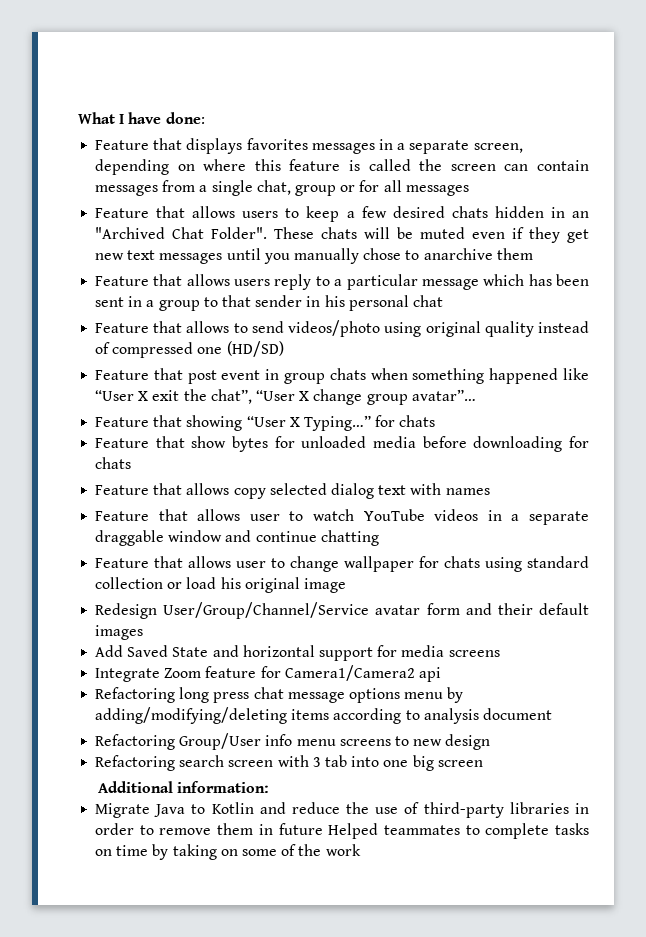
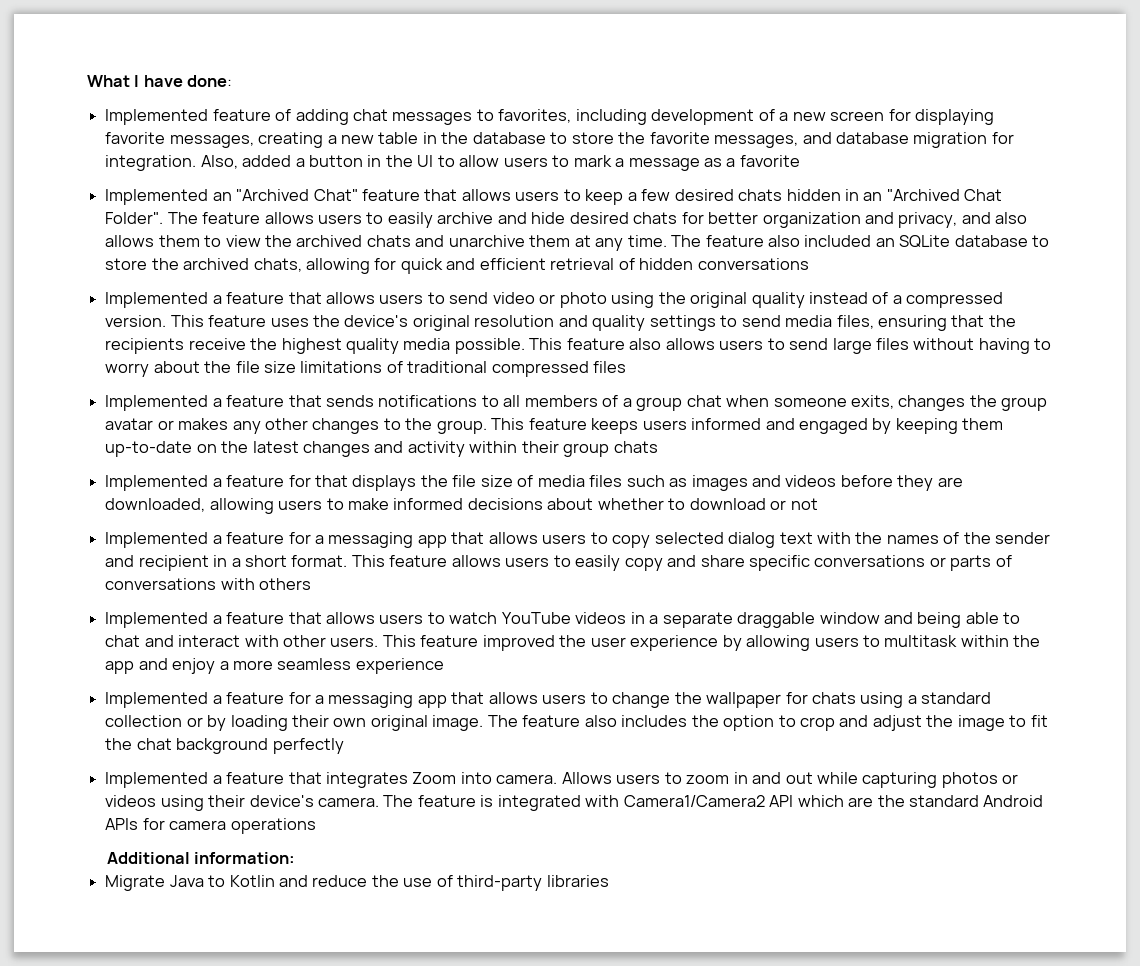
[95,138,523,154] [95,159,589,175] [95,180,469,196] [95,208,150,218] Feature that displays favorites messages in a separate screen, depending on where this feature is called the screen can contain messages from a single chat, group or for all messages // Feature -> [105,109,994,125] [105,132,1014,148] [105,155,800,171] [105,189,420,205] Implemented feature of adding chat messages to favorites, including development of a new screen for displaying favorite messages, creating a new table in the database to store the favorite messages, and database migration for integration. Also, added a button in the UI to allow users to mark a message as a favorite // Implemented an "Archived Chat" feature
[274,227,589,243] [95,248,533,264] [95,274,589,290] [95,295,443,311] [95,320,589,337] [95,341,284,358] [95,368,589,384] [95,389,476,405] [95,415,436,431] [95,436,589,452] [95,457,132,469] [95,483,230,495] These chats will be muted even if they get new text messages until you manually chose to anarchive them // Feature that allows users reply to a particular message which has been sent in a group to that sender in his personal chat // Feature that allows to send videos/photo using original quality instead of compressed one (HD/SD) // Feature that post event in group chats when something happened like “User X exit the chat”, “User X change group avatar”… // Feature that showing “User X Typing…” for chats // Feature that show bytes for unloaded media before downloading for chats // Feature that allows -> [167,212,1028,228] [105,235,1050,251] [105,258,809,274] [105,292,1004,308] [105,315,1016,331] [105,338,1052,354] [105,361,627,377] [105,395,1048,411] [105,418,1004,434] [105,441,658,457] [105,475,963,491] [105,498,818,514] [105,532,608,548] The feature allows users to easily archive and hide desired chats for better organization and privacy, and also allows them to view the archived chats and unarchive them at any time. The feature also included an SQLite database to store the archived chats, allowing for quick and efficient retrieval of hidden conversations // Implemented a feature that allows users to send video or photo using the original quality instead of a compressed version. This feature uses the device's original resolution and quality settings to send media files, ensuring that the recipients receive the highest quality media possible. This feature also allows users to send large files without having to worry about the file size limitations of traditional compressed files // Implemented a feature that sends notifications to all members of a group chat when someone exits, changes the group avatar or makes any other changes to the group. This feature keeps users informed and engaged by keeping them up-to-date on the latest changes and activity within their group chats // Implemented a feature for that displays the file size of media files such as images and videos before they are downloaded, allowing users to make informed decisions about whether to download or not // Implemented a feature for a messaging app that allows users to
(442, 489) none -> [855,532,883,544] the
[95,509,280,521] // Feature that allows user -> [943,532,1051,544] [105,555,1012,571] [105,578,312,590] [105,612,424,628] of the sender and recipient in a short format. This feature allows users to easily copy and share specific conversations or parts of conversations with others // Implemented a feature that allows users
[255,530,379,546] [95,556,267,568] continue chatting // Feature that allows user -> [917,612,1021,628] [105,635,1041,651] [105,658,444,674] [105,692,587,708] being able to chat and interact with other users. This feature improved the user experience by allowing users to multitask within the app and enjoy a more seamless experience // Implemented a feature for a messaging app that allows users
(340, 564) none -> [674,692,702,704] the
(523, 564) none -> [907,695,917,704] a
[186,577,346,593] [95,602,589,619] [95,625,144,640] [95,645,500,661] [95,665,441,682] [95,687,464,703] [95,707,552,724] [95,733,491,750] [95,755,483,771] load his original image // Redesign User/Group/Channel/Service avatar form and their default images // Add Saved State and horizontal support for media screens // Integrate Zoom feature for Camera1/Camera2 api // Refactoring long press chat message options menu by adding/modifying/deleting items according to analysis document // Refactoring Group/User info menu screens to new design // Refactoring search screen with 3 tab into one big screen -> [207,715,1048,731] [105,738,344,754] [105,772,1019,788] [105,795,1044,811] [105,818,316,834] by loading their own original image. The feature also includes the option to crop and adjust the image to fit the chat background perfectly // Implemented a feature that integrates Zoom into camera. Allows users to zoom in and out while capturing photos or videos using their device's camera. The feature is integrated with Camera1/Camera2 API which are the standard Android APIs for camera operations
[575,803,589,814] [95,823,589,839] [95,844,361,860] in order to remove them in future Helped teammates to complete tasks on time by taking on some of the work -> (609, 881) none

